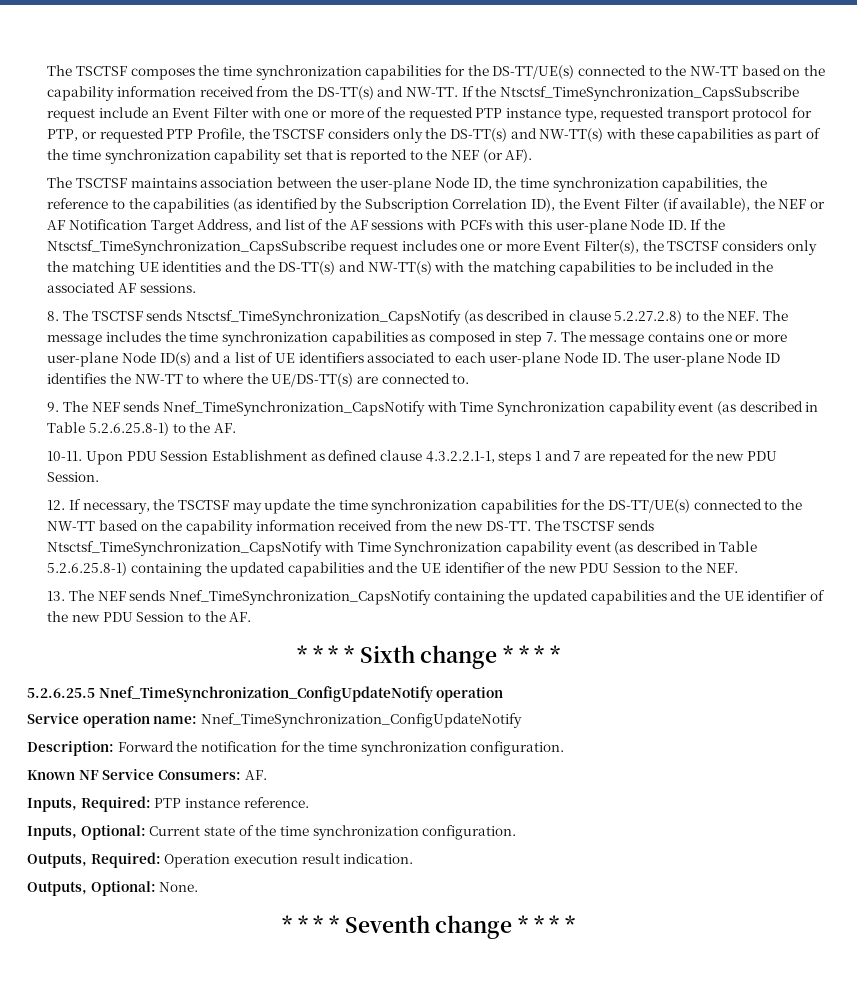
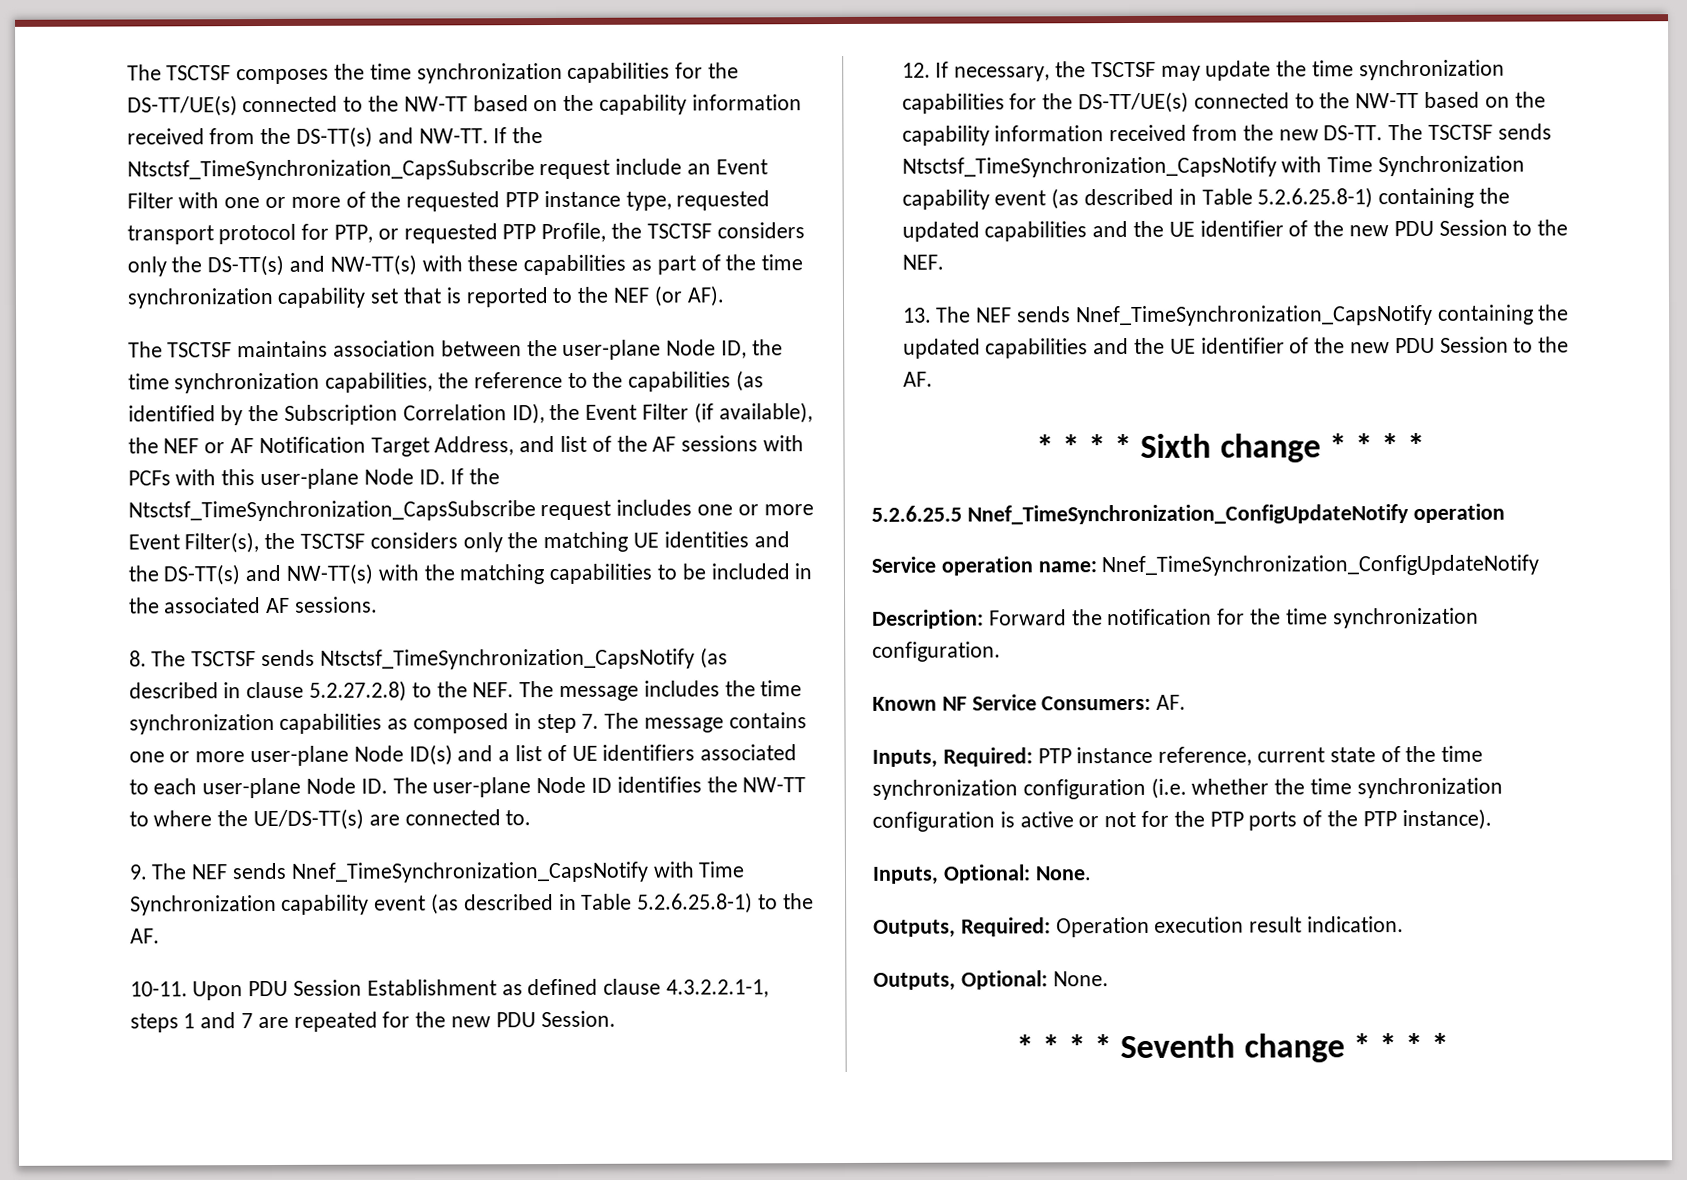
[243,797,309,808] [27,825,201,840] reference. // Inputs, Optional: Current -> [1158,746,1326,766] reference, current
[422,825,517,840] configuration. -> [1022,777,1503,800] [872,808,1492,832] [872,864,1092,885] configuration (i.e. whether the time synchronization configuration is active or not for the PTP ports of the PTP instance). // Inputs, Optional: None.

